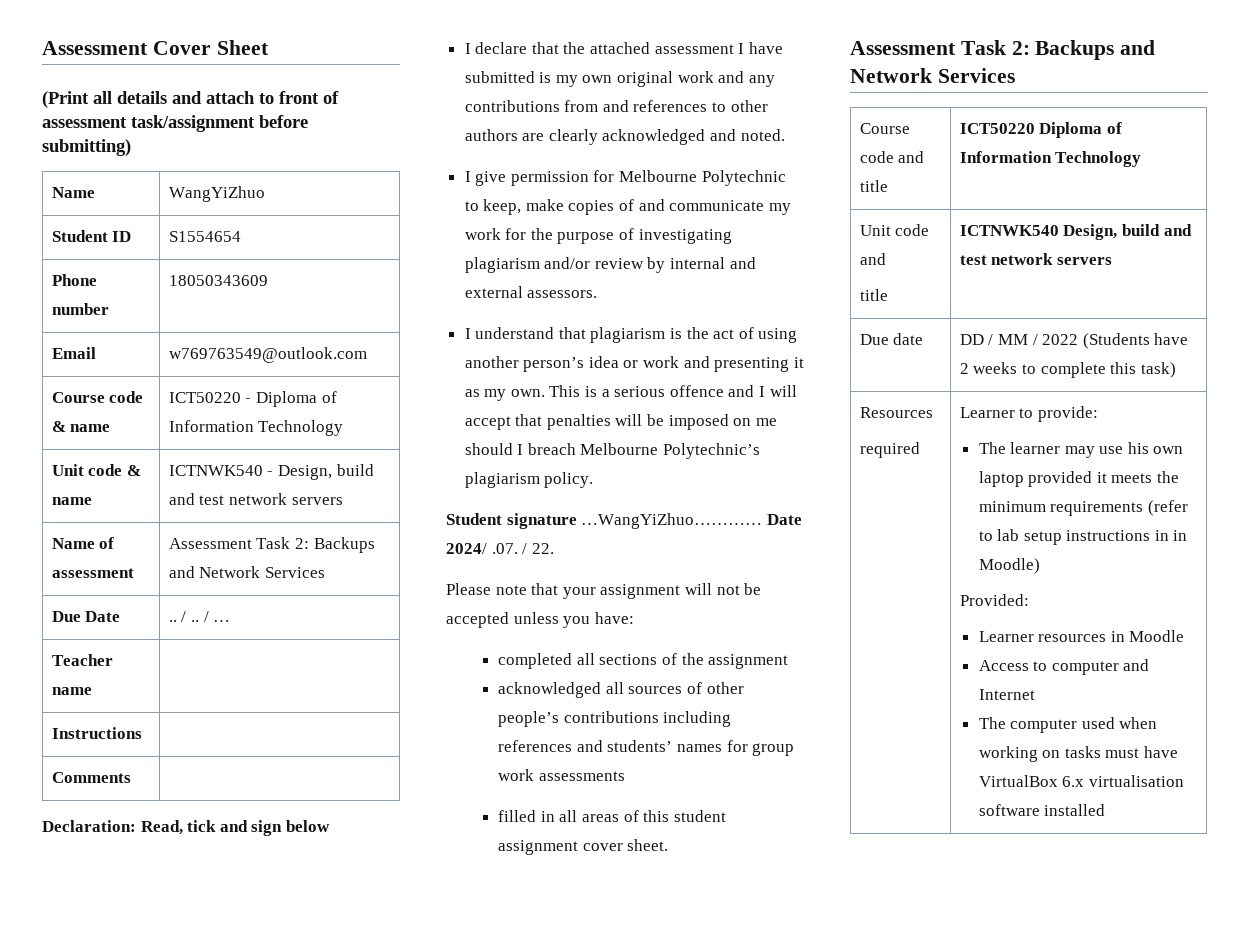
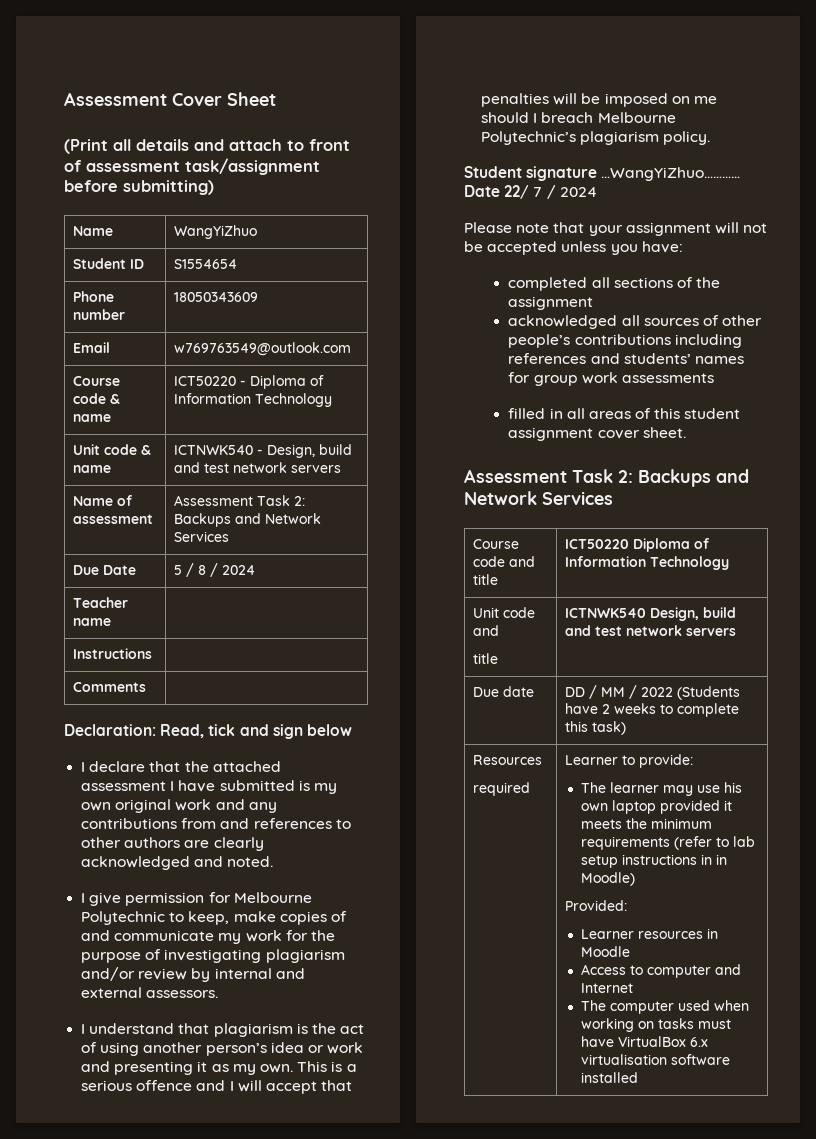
[168,611,231,622] .. / .. / … -> [174,563,256,577] 5 / 8 / 2024
[446,543,554,554] 2024/ .07. / 22. -> [504,185,597,199] 22/ 7 / 2024

